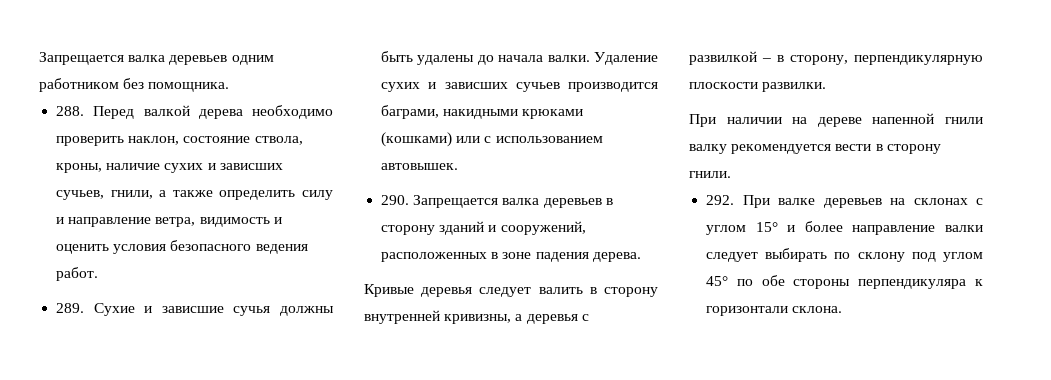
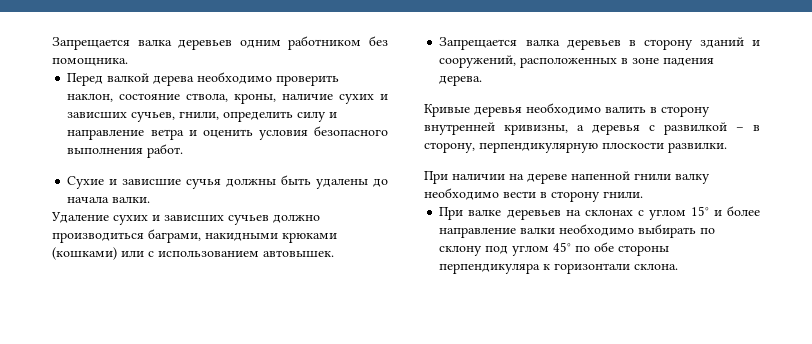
[56,106,85,116] 288. -> (128, 62) none
[159,190,213,197] а также -> (220, 115) none
[155,217,270,227] ветра, видимость -> [150,129,184,140] ветра
[255,244,308,254] ведения -> [67,148,144,154] выполнения
[56,303,85,313] 289. -> (184, 151) none
(590, 58) none -> (151, 200) //
[568,82,658,92] производится -> [273,215,320,223] [52,232,144,243] должно производиться
[381,195,410,205] 290. -> (334, 254) none
[479,287,532,297] следует -> [526,103,601,115] необходимо
[731,144,832,154] рекомендуется -> [424,188,499,200] необходимо
[706,195,735,205] 292. -> (643, 194) none
[706,252,759,262] следует -> [559,224,635,236] необходимо

